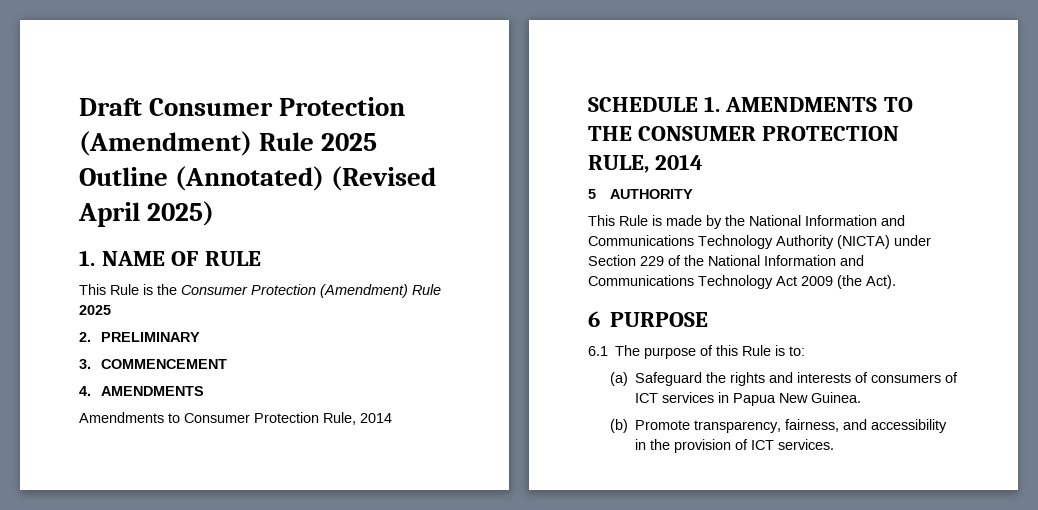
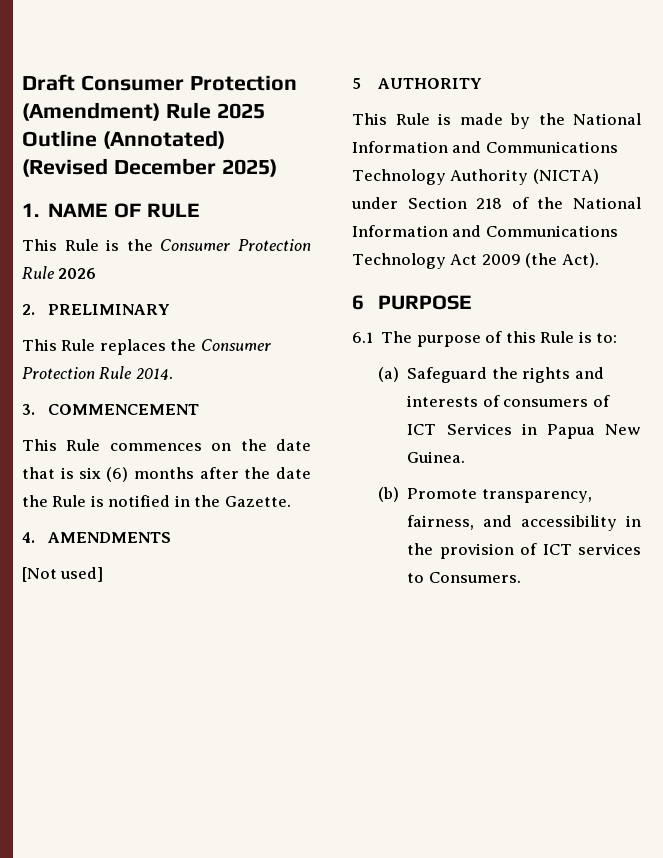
[78,202,140,227] April -> [113,158,216,175] December
[320,284,441,298] [79,305,111,315] (Amendment) Rule 2025 -> [22,266,97,279] Rule 2026
[79,359,228,369] [79,386,205,396] [79,412,392,425] [588,96,913,112] [588,126,900,141] [588,154,704,173] 3. COMMENCEMENT // 4. AMENDMENTS // Amendments to Consumer Protection Rule, 2014 // SCHEDULE 1. AMENDMENTS TO THE CONSUMER PROTECTION RULE, 2014 -> [22,339,271,355] [22,366,173,380] [22,404,200,415] [22,439,311,451] [22,467,311,482] [22,495,291,507] [22,532,172,543] [22,567,104,582] This Rule replaces the Consumer Protection Rule 2014. // 3. COMMENCEMENT // This Rule commences on the date that is six (6) months after the date the Rule is notified in the Gazette. // 4. AMENDMENTS // [Not used]
[640,256,664,266] 229 -> [476,198,503,209] 218
[662,392,715,403] services -> [446,423,512,435] Services
[778,439,835,450] services. -> [578,543,641,555] [407,572,521,583] services to Consumers.

